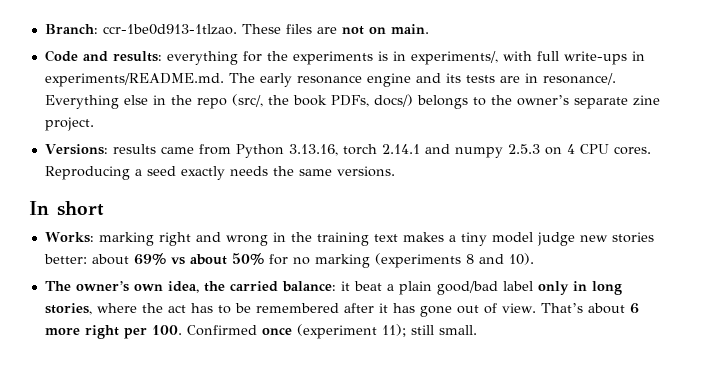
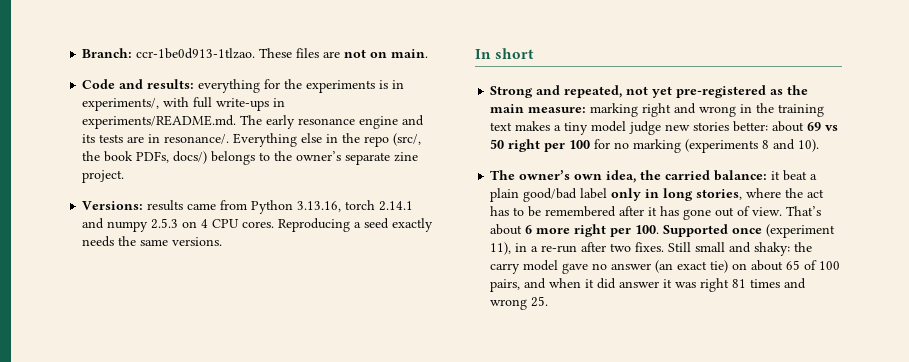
[44,232,94,243] Works: -> [490,85,809,98] [490,104,587,113] Strong and repeated, not yet pre-registered as the main measure:
[133,253,264,265] 69% vs about 50% -> [807,122,839,131] [490,139,591,152] 69 vs 50 right per 100
[186,325,257,336] Confirmed -> [663,224,729,237] Supported
[381,324,477,337] 11); still small. -> [490,242,813,256] [490,260,841,274] [490,278,807,292] [490,296,549,310] 11), in a re-run after two fixes. Still small and shaky: the carry model gave no answer (an exact tie) on about 65 of 100 pairs, and when it did answer it was right 81 times and wrong 25.

